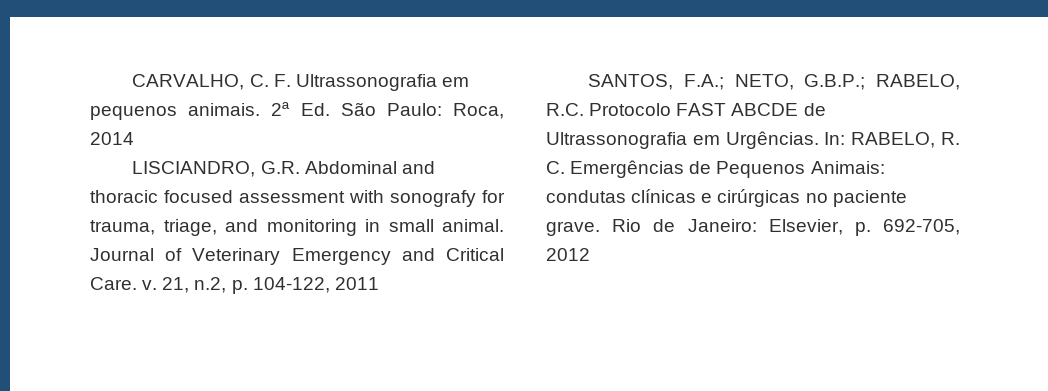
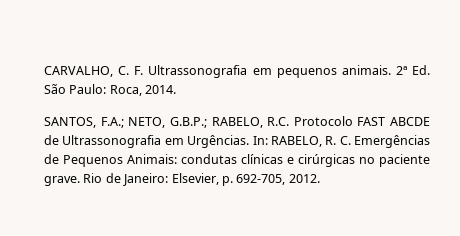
[90,132,134,145] [132,161,435,177] [90,190,505,207] [90,219,504,236] [90,248,504,265] [90,277,379,294] 2014 // LISCIANDRO, G.R. Abdominal and thoracic focused assessment with sonografy for trauma, triage, and monitoring in small animal. Journal of Veterinary Emergency and Critical Care. v. 21, n.2, p. 104-122, 2011 -> [145,85,177,94] 2014.
[546,248,590,261] 2012 -> [288,174,320,183] 2012.

